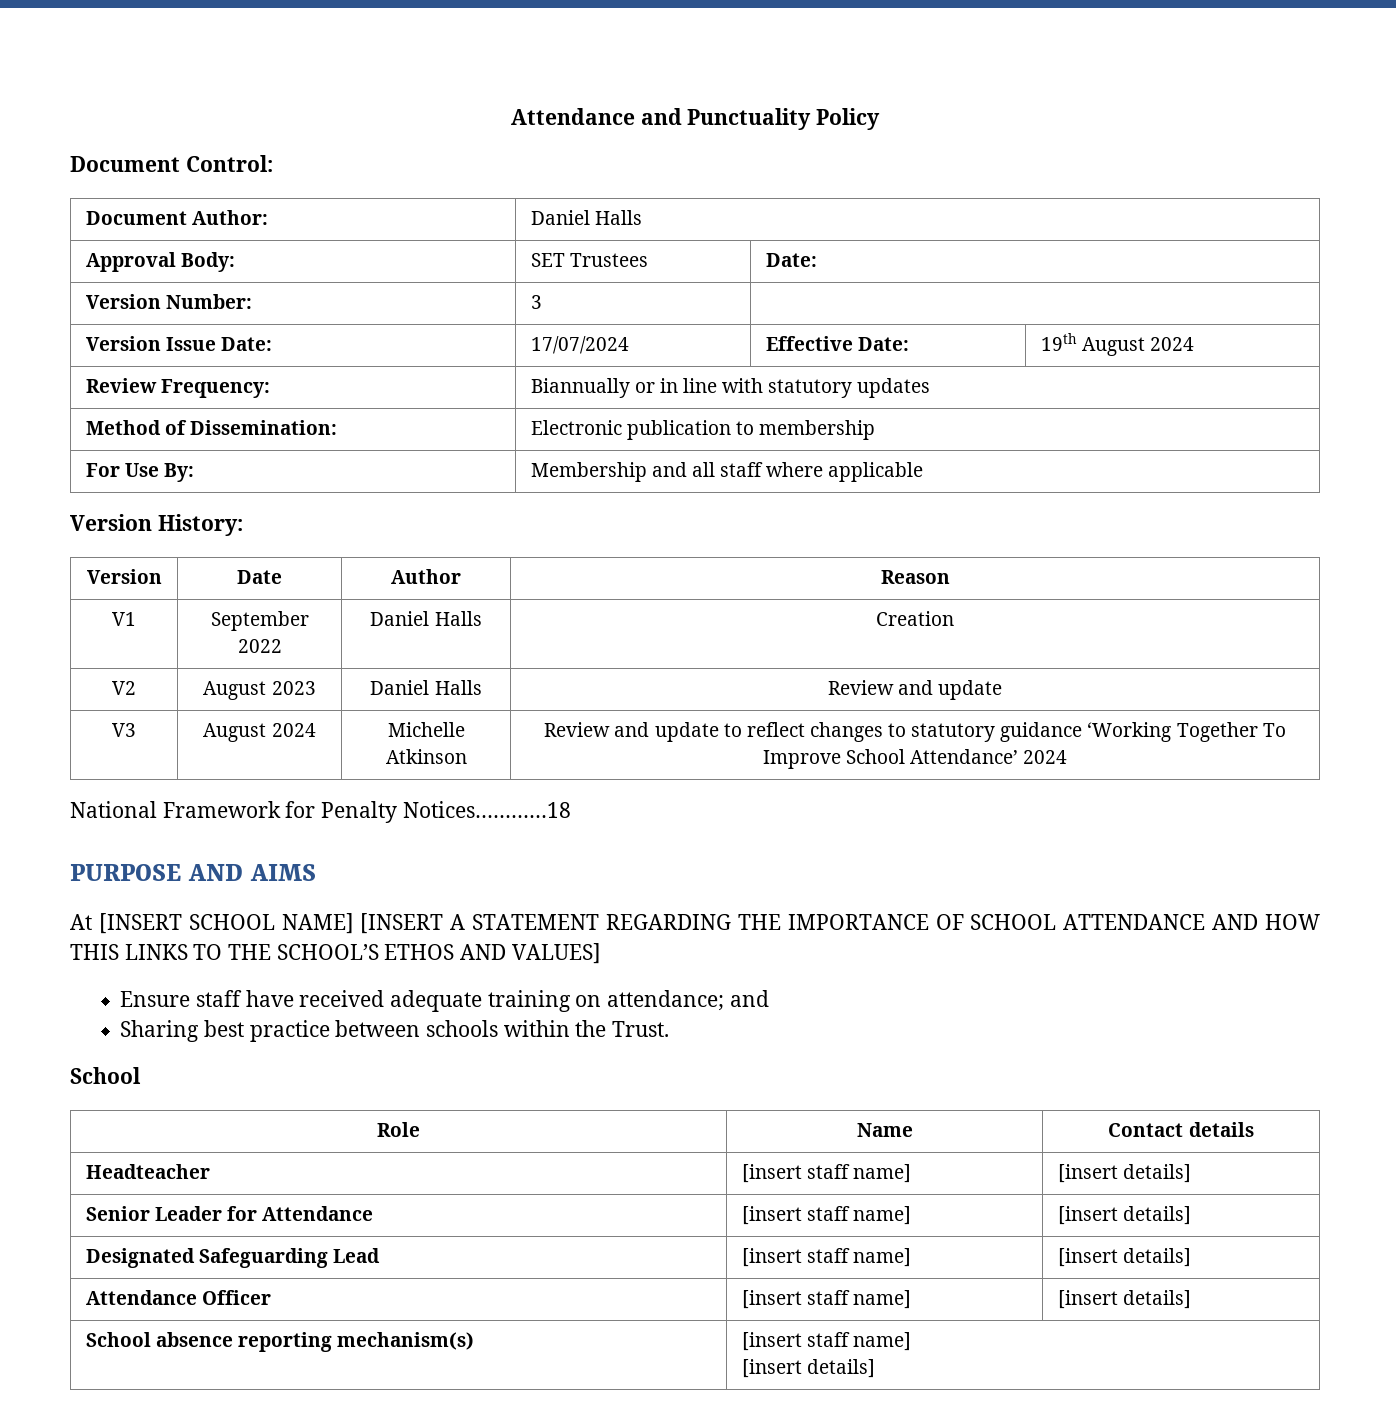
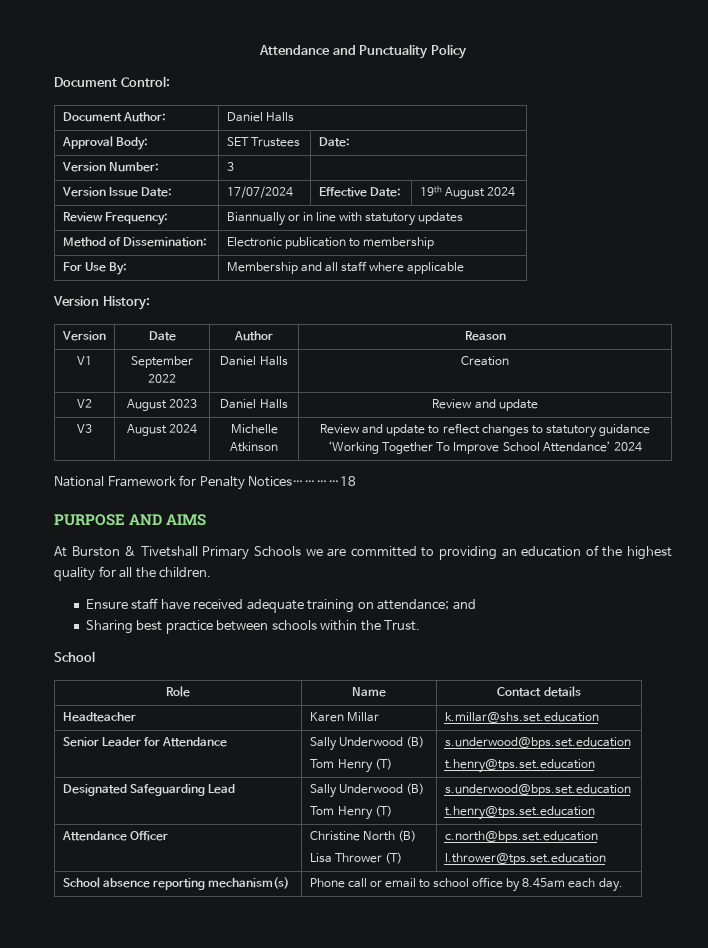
[98,913,1321,934] [70,943,601,964] [INSERT SCHOOL NAME] [INSERT A STATEMENT REGARDING THE IMPORTANCE OF SCHOOL ATTENDANCE AND HOW THIS LINKS TO THE SCHOOL’S ETHOS AND VALUES] -> [71,545,673,560] [54,566,212,581] Burston & Tivetshall Primary Schools we are committed to providing an education of the highest quality for all the children.
[741,1164,911,1183] [1057,1164,1191,1183] [insert staff name] | [insert details] -> [309,712,379,722] [444,712,599,723] Karen Millar | k.millar@shs.set.education
[741,1206,911,1225] [1057,1206,1191,1225] [85,1248,380,1268] [741,1248,911,1267] [1057,1248,1191,1267] [85,1290,271,1305] [741,1290,911,1309] [1057,1290,1191,1309] [85,1332,475,1352] [741,1332,911,1351] [741,1359,875,1378] [insert staff name] | [insert details] // Designated Safeguarding Lead | [insert staff name] | [insert details] // Attendance Officer | [insert staff name] | [insert details] // School absence reporting mechanism(s) | [insert staff name] // [insert details] -> [309,736,424,751] [309,758,392,773] [444,737,631,749] [444,759,595,773] [62,784,235,796] [309,783,424,798] [309,805,392,820] [444,784,631,796] [444,806,595,820] [61,831,168,841] [309,830,416,842] [309,852,402,864] [444,831,598,843] [444,853,606,865] [62,877,289,890] [309,877,623,892] Sally Underwood (B) // Tom Henry (T) | s.underwood@bps.set.education // t.henry@tps.set.education // Designated Safeguarding Lead | Sally Underwood (B) // Tom Henry (T) | s.underwood@bps.set.education // t.henry@tps.set.education // Attendance Officer | Christine North (B) // Lisa Thrower (T) | c.north@bps.set.education // l.thrower@tps.set.education // School absence reporting mechanism(s) | Phone call or email to school office by 8.45am each day.

